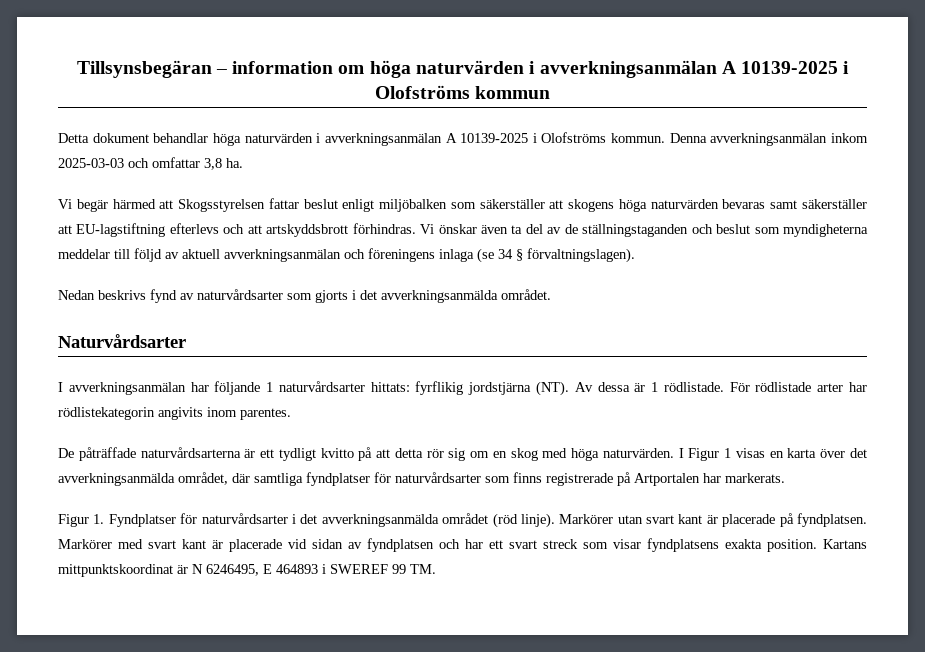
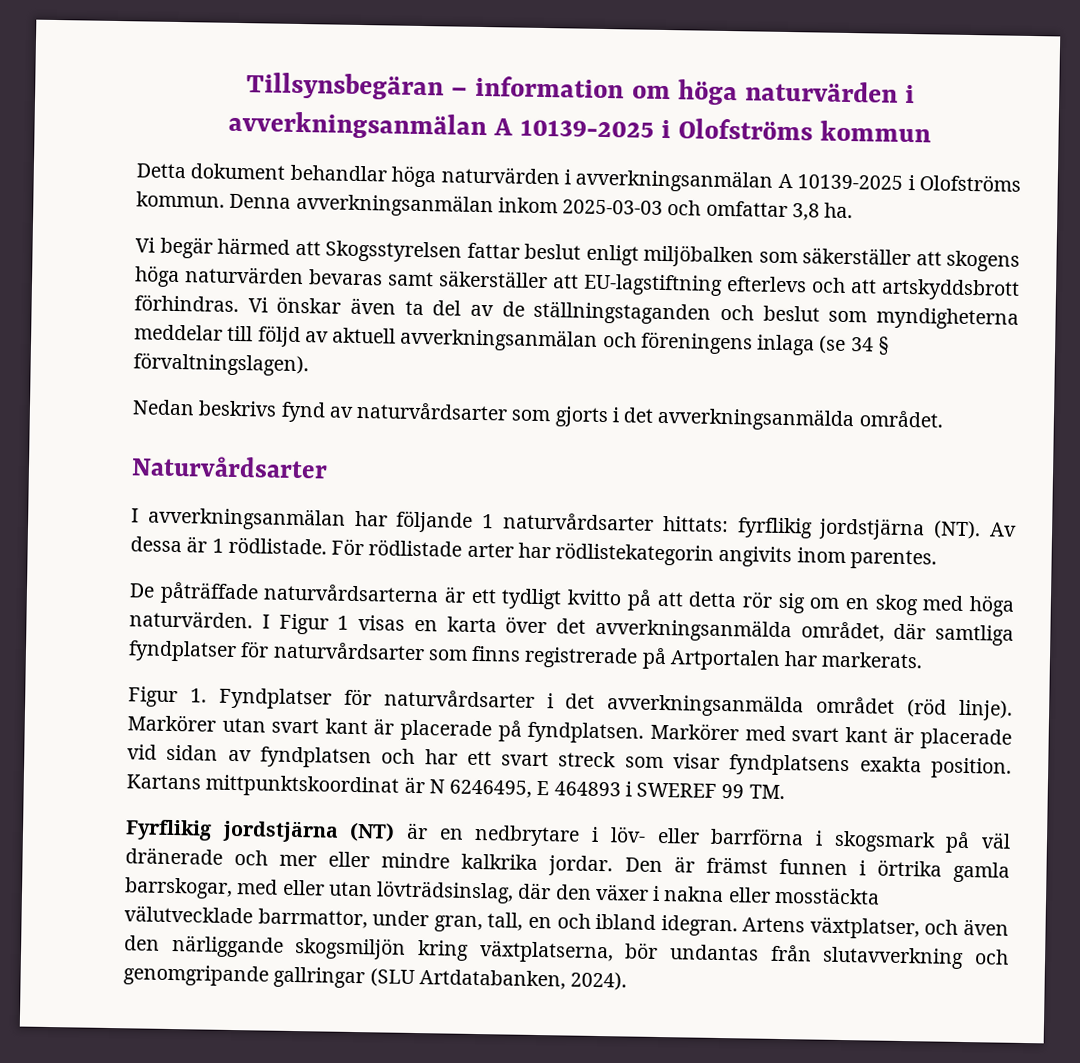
(436, 569) none -> [125,819,1012,854] [125,847,1011,883] [124,877,880,905] [124,905,1010,940] [124,935,1009,970] [123,964,628,991] // Fyrflikig jordstjärna (NT) är en nedbrytare i löv- eller barrförna i skogsmark på väl dränerade och mer eller mindre kalkrika jordar. Den är främst funnen i örtrika gamla barrskogar, med eller utan lövträdsinslag, där den växer i nakna eller mosstäckta välutvecklade barrmattor, under gran, tall, en och ibland idegran. Artens växtplatser, och även den närliggande skogsmiljön kring växtplatserna, bör undantas från slutavverkning och genomgripande gallringar (SLU Artdatabanken, 2024).

